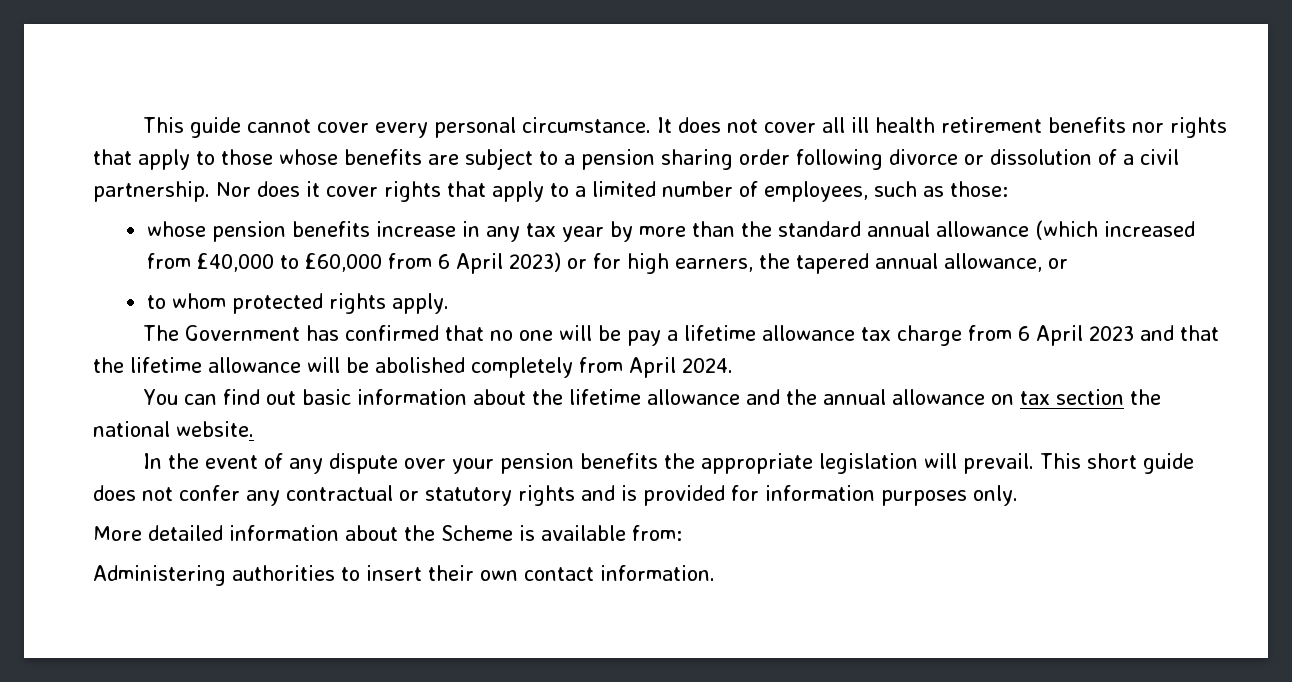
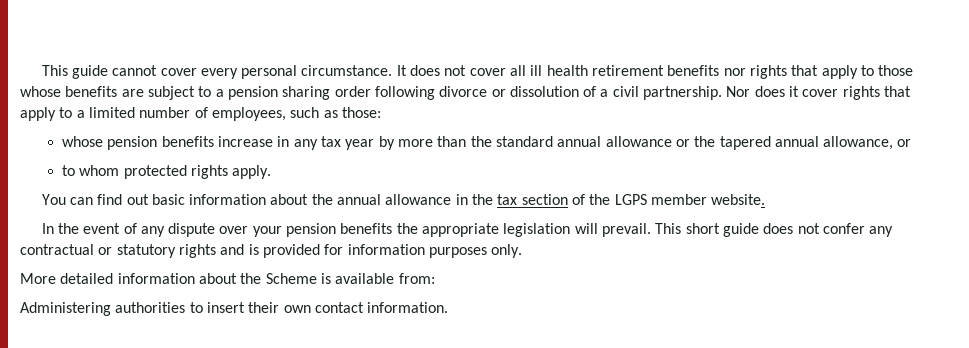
[1034,220,1195,240] [146,252,753,274] (which increased from £40,000 to £60,000 from 6 April 2023) or for high earners, -> [675,139,690,147] or
[143,325,1220,346] [93,357,733,378] // The Government has confirmed that no one will be pay a lifetime allowance tax charge from 6 April 2023 and that the lifetime allowance will be abolished completely from April 2024. -> (272, 172) none
[569,389,1162,405] [93,421,170,437] lifetime allowance and the annual allowance on tax section the national -> [337,194,708,205] annual allowance in the tax section of the LGPS member

